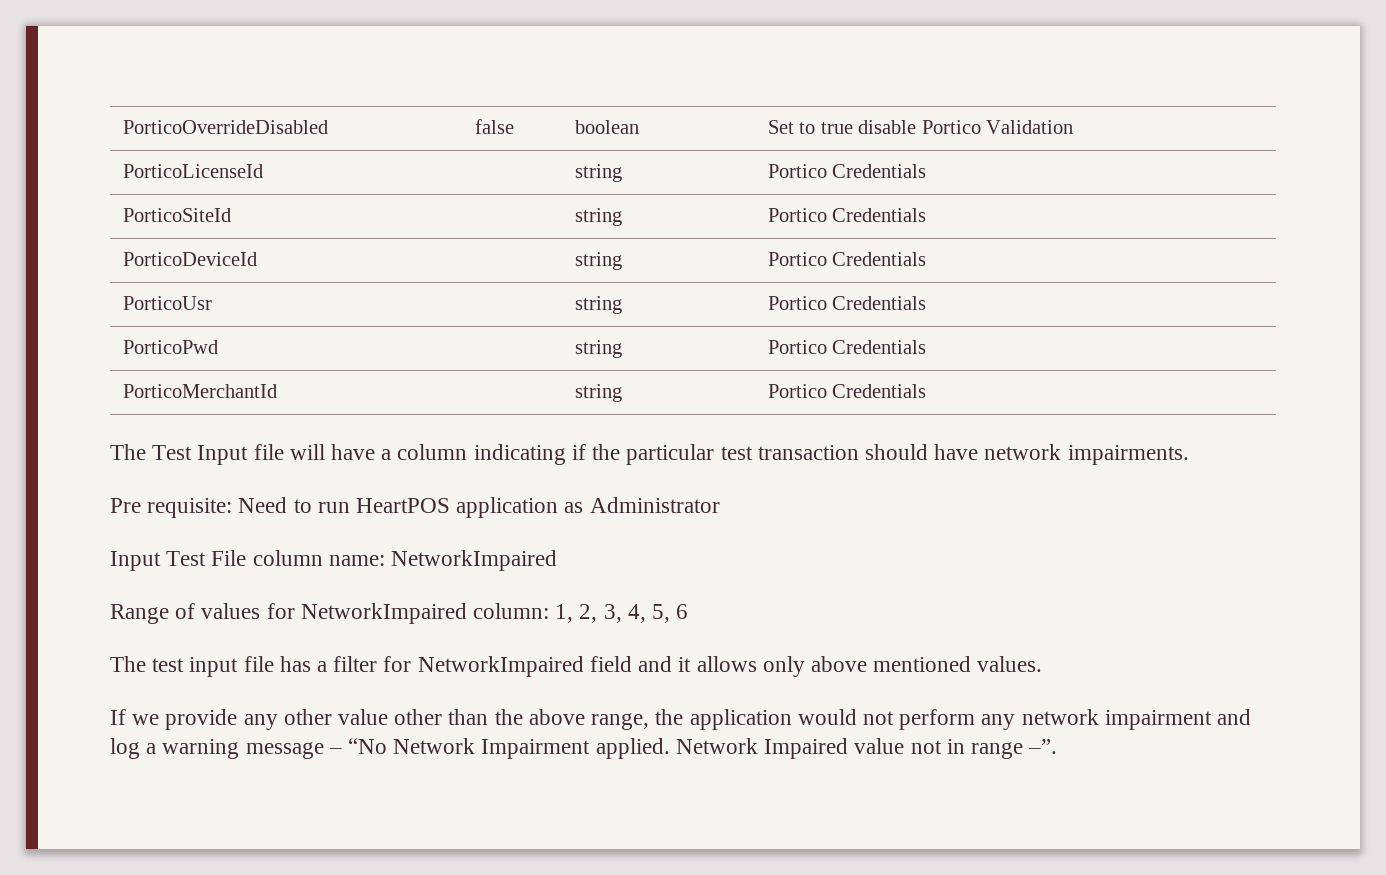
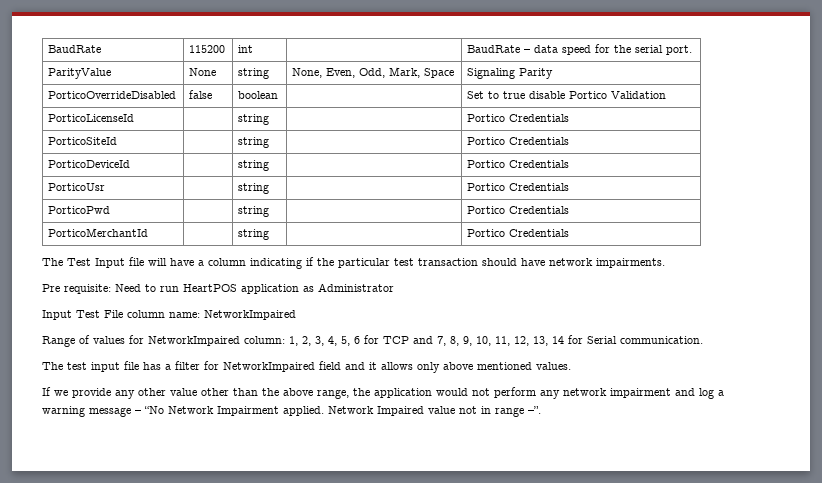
(122, 127) none -> [48,45,102,53] [189,45,226,53] [238,45,254,53] [467,44,693,55] [48,68,112,79] [189,68,217,76] [238,68,270,79] [292,67,455,78] [467,68,554,79] BaudRate | 115200 | int | | BaudRate – data speed for the serial port. // ParityValue | None | string | None, Even, Odd, Mark, Space | Signaling Parity //
(689, 611) none -> [364,335,703,346] for TCP and 7, 8, 9, 10, 11, 12, 13, 14 for Serial communication.

